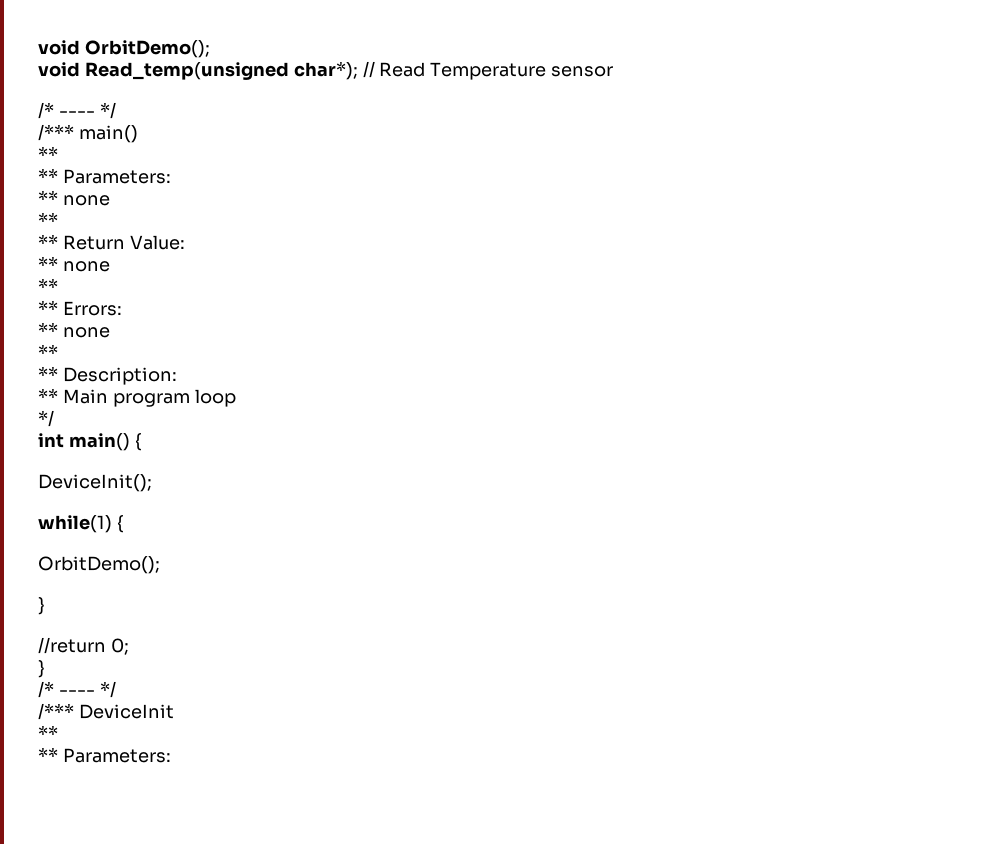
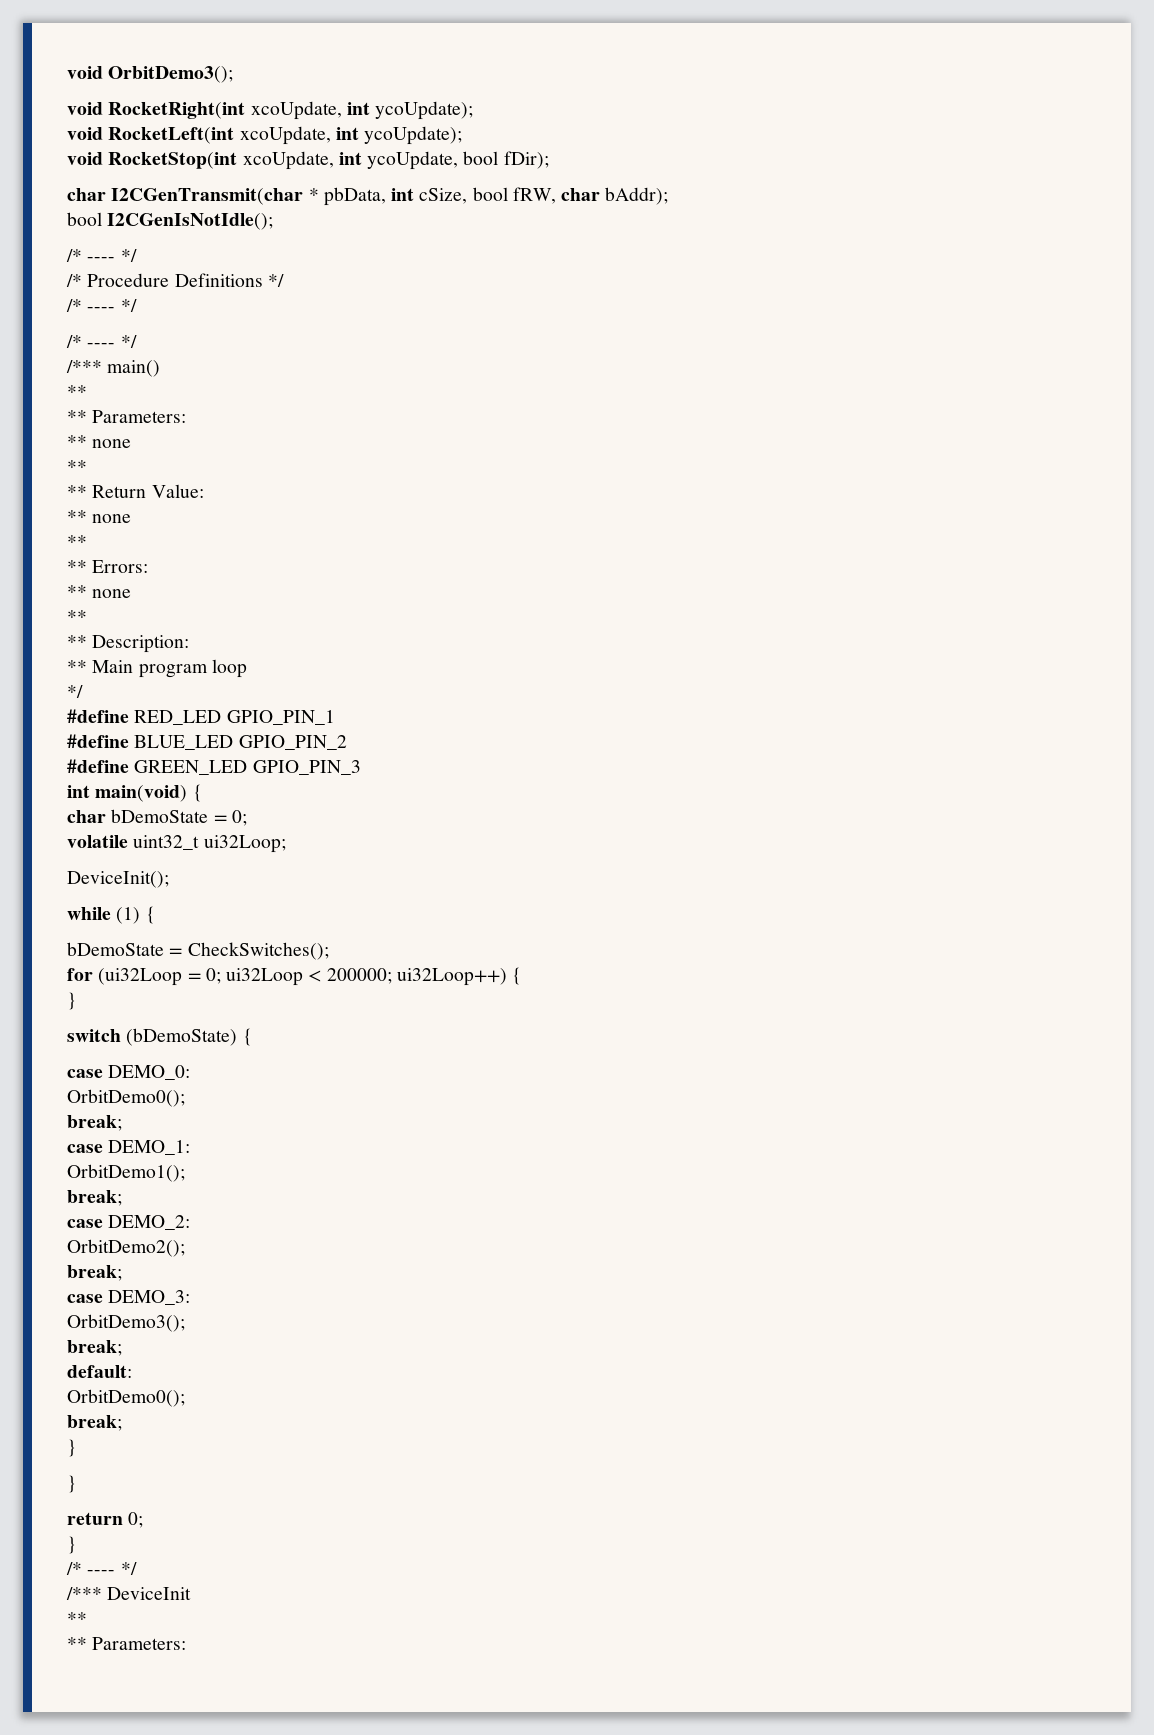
[38,40,210,58] [38,61,614,80] void OrbitDemo(); // void Read_temp(unsigned char*); // Read Temperature sensor -> [67,66,234,83] [67,101,474,120] [67,126,463,145] [67,151,549,170] [67,187,669,206] [67,212,274,230] [66,249,137,262] [66,273,284,287] [66,299,137,312] void OrbitDemo3(); // void RocketRight(int xcoUpdate, int ycoUpdate); // void RocketLeft(int xcoUpdate, int ycoUpdate); // void RocketStop(int xcoUpdate, int ycoUpdate, bool fDir); // char I2CGenTransmit(char * pbData, int cSize, bool fRW, char bAddr); // bool I2CGenIsNotIdle(); // /* ---- */ // /* Procedure Definitions */ // /* ---- */
[38,433,142,451] // int main() { -> [67,709,335,725] [67,734,347,750] [67,759,361,775] [67,784,202,802] [67,809,247,826] [67,835,286,853] // #define RED_LED GPIO_PIN_1 // #define BLUE_LED GPIO_PIN_2 // #define GREEN_LED GPIO_PIN_3 // int main(void) { // char bDemoState = 0; // volatile uint32_t ui32Loop;
[38,515,124,533] [38,556,160,574] [38,597,45,615] [38,637,106,654] while(1) { // OrbitDemo(); // } // //return -> [67,906,155,924] [67,942,329,960] [67,967,522,986] [67,992,76,1010] [67,1028,252,1046] [67,1065,191,1080] [67,1089,185,1107] [67,1115,122,1131] [67,1140,191,1155] [67,1164,185,1182] [67,1190,122,1206] [67,1215,191,1230] [67,1239,185,1257] [67,1265,122,1281] [67,1290,191,1305] [67,1314,185,1332] [67,1340,122,1356] [67,1365,132,1378] [67,1389,185,1407] [67,1415,122,1431] [67,1439,76,1457] [67,1475,76,1493] [67,1512,123,1525] while (1) { // bDemoState = CheckSwitches(); // for (ui32Loop = 0; ui32Loop < 200000; ui32Loop++) { // } // switch (bDemoState) { // case DEMO_0: // OrbitDemo0(); // break; // case DEMO_1: // OrbitDemo1(); // break; // case DEMO_2: // OrbitDemo2(); // break; // case DEMO_3: // OrbitDemo3(); // break; // default: // OrbitDemo0(); // break; // } // } // return

